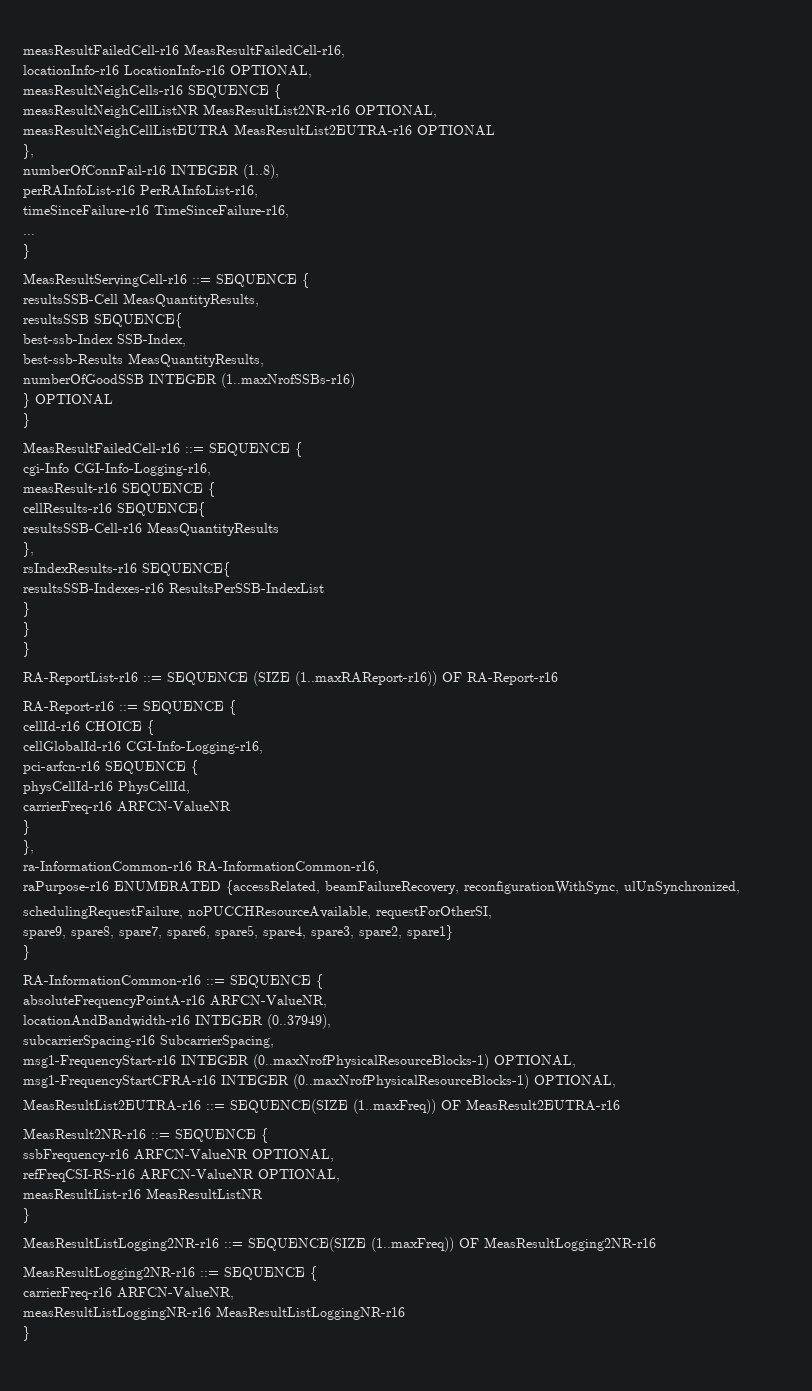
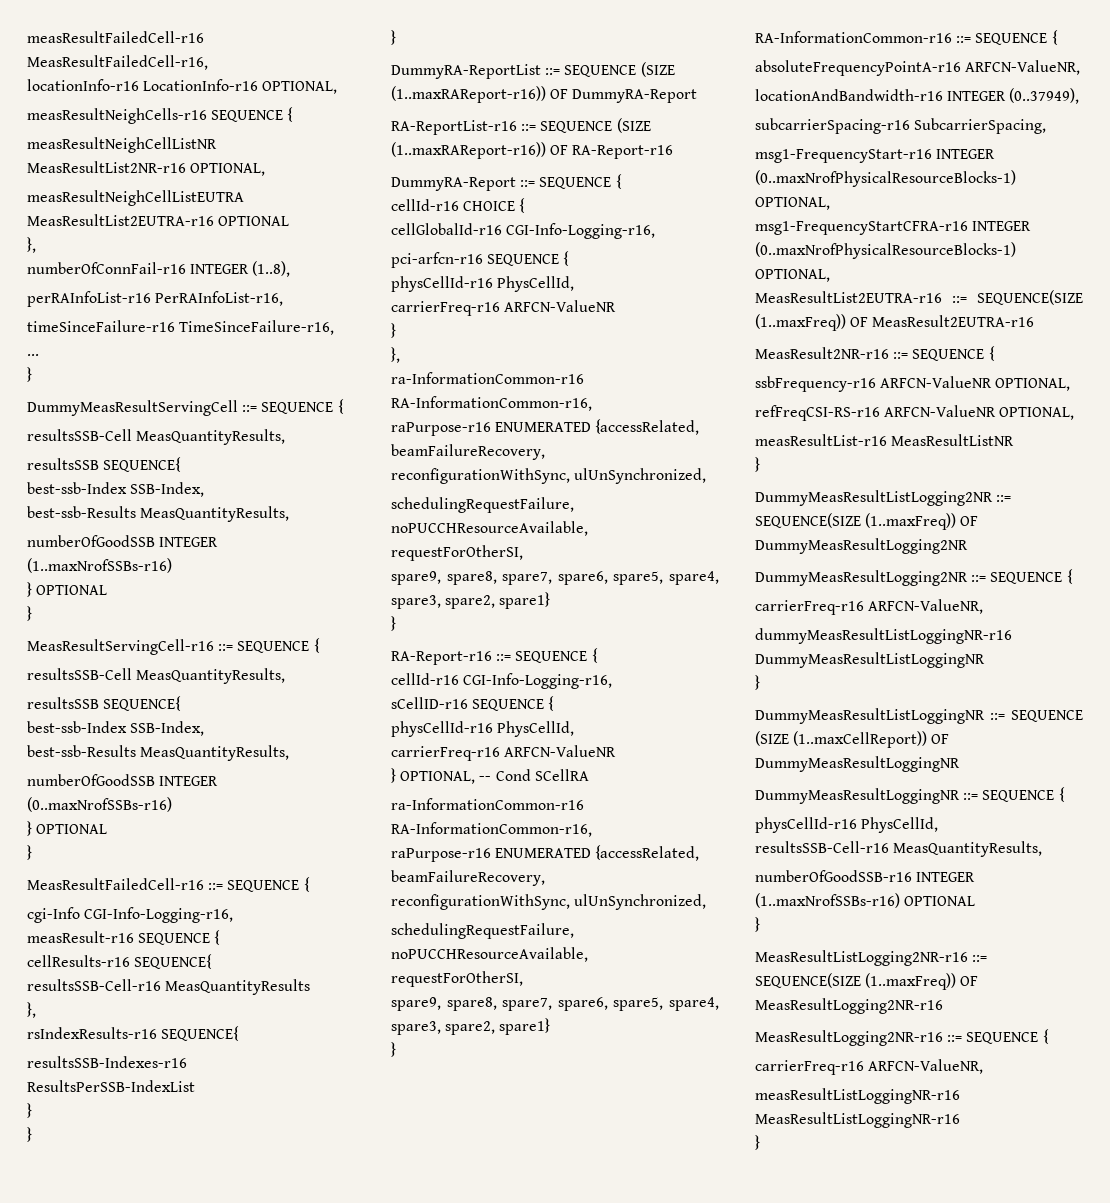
(30, 251) none -> [27,399,344,416] [27,429,286,445] [27,457,182,472] [27,482,205,497] [27,506,290,522] [27,535,219,547] [27,558,172,573] [27,582,108,597] [27,606,32,621] // DummyMeasResultServingCell ::= SEQUENCE { // resultsSSB-Cell MeasQuantityResults, // resultsSSB SEQUENCE{ // best-ssb-Index SSB-Index, // best-ssb-Results MeasQuantityResults, // numberOfGoodSSB INTEGER (1..maxNrofSSBs-r16) // } OPTIONAL // }
[221,373,355,388] (1..maxNrofSSBs-r16) -> [27,797,172,812] (0..maxNrofSSBs-r16)
(30, 649) none -> [391,62,675,79] [391,86,698,103] // DummyRA-ReportList ::= SEQUENCE (SIZE (1..maxRAReport-r16)) OF DummyRA-Report
[23,701,114,714] RA-Report-r16 -> [391,177,516,191] DummyRA-Report
(30, 952) none -> [391,648,598,665] [391,673,613,689] [391,696,555,711] [391,721,575,737] [391,745,617,761] [391,768,589,784] [391,798,584,810] [391,822,592,837] [391,845,700,862] [391,870,545,886] [391,894,707,910] [391,923,574,939] [391,947,588,962] [391,971,523,987] [391,997,719,1011] [391,1018,551,1035] [391,1042,396,1057] // RA-Report-r16 ::= SEQUENCE { // cellId-r16 CGI-Info-Logging-r16, // sCellID-r16 SEQUENCE { // physCellId-r16 PhysCellId, // carrierFreq-r16 ARFCN-ValueNR // } OPTIONAL, -- Cond SCellRA // ra-InformationCommon-r16 RA-InformationCommon-r16, // raPurpose-r16 ENUMERATED {accessRelated, beamFailureRecovery, reconfigurationWithSync, ulUnSynchronized, // schedulingRequestFailure, noPUCCHResourceAvailable, requestForOtherSI, // spare9, spare8, spare7, spare6, spare5, spare4, spare3, spare2, spare1} // }
(30, 1215) none -> [755,490,1012,506] [755,513,979,530] [755,538,968,554] [755,569,1073,586] [755,599,984,615] [755,628,1012,644] [755,652,985,668] [755,675,760,690] [755,708,1083,724] [755,731,950,748] [755,756,960,772] [755,787,1065,804] [755,817,939,833] [755,841,1043,857] [755,870,976,882] [755,893,976,908] [755,917,760,932] // DummyMeasResultListLogging2NR ::= SEQUENCE(SIZE (1..maxFreq)) OF DummyMeasResultLogging2NR // DummyMeasResultLogging2NR ::= SEQUENCE { // carrierFreq-r16 ARFCN-ValueNR, // dummyMeasResultListLoggingNR-r16 DummyMeasResultListLoggingNR // } // DummyMeasResultListLoggingNR ::= SEQUENCE (SIZE (1..maxCellReport)) OF DummyMeasResultLoggingNR // DummyMeasResultLoggingNR ::= SEQUENCE { // physCellId-r16 PhysCellId, // resultsSSB-Cell-r16 MeasQuantityResults, // numberOfGoodSSB-r16 INTEGER (1..maxNrofSSBs-r16) OPTIONAL // }

